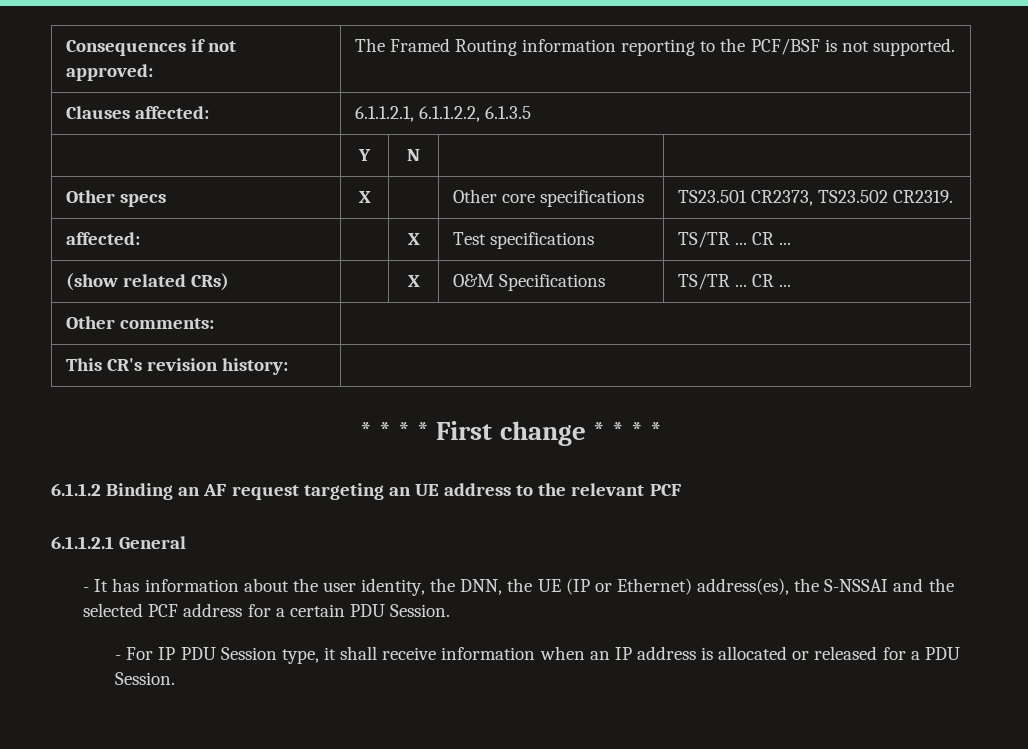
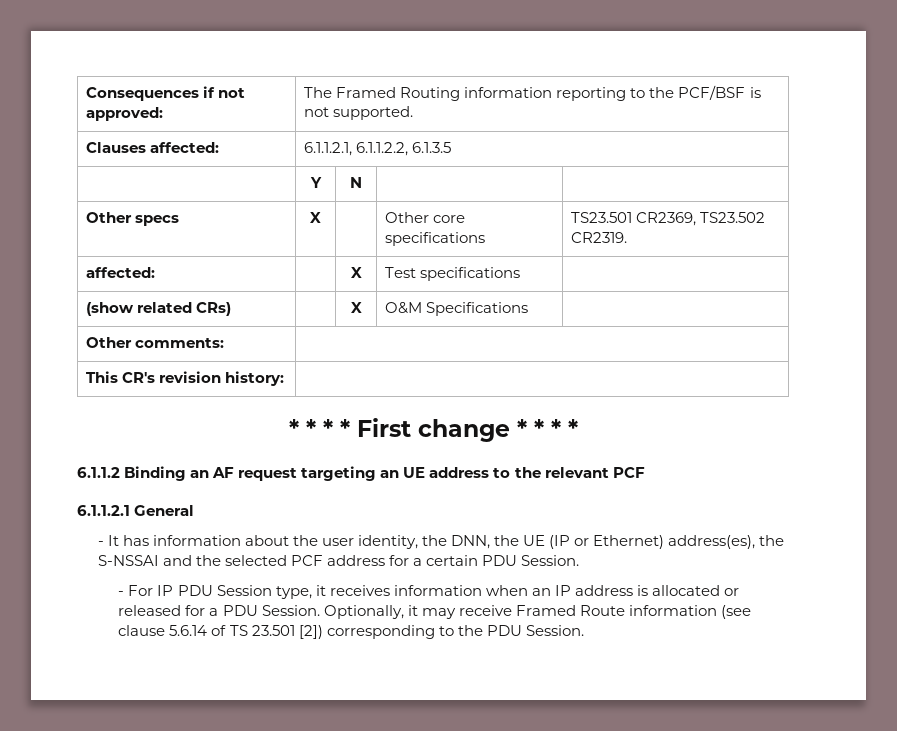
[750,190,813,206] CR2373, -> [636,212,697,226] CR2369,
[677,231,792,248] TS/TR ... CR ... -> (521, 274) none
[677,273,792,290] TS/TR ... CR ... -> (529, 309) none
[340,646,437,660] shall receive -> [329,585,390,596] receives
(176, 678) none -> [323,605,751,619] [118,625,584,639] Optionally, it may receive Framed Route information (see clause 5.6.14 of TS 23.501 [2]) corresponding to the PDU Session.

